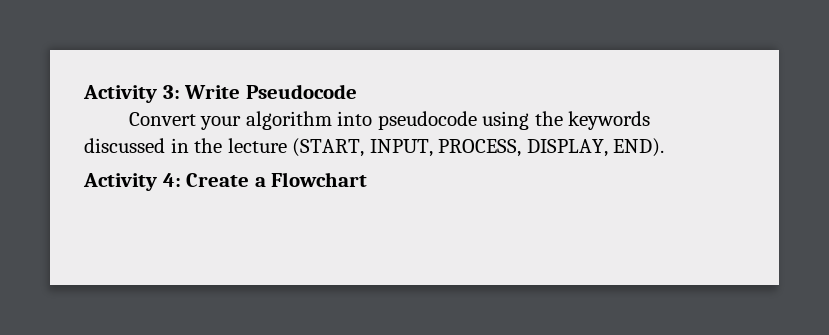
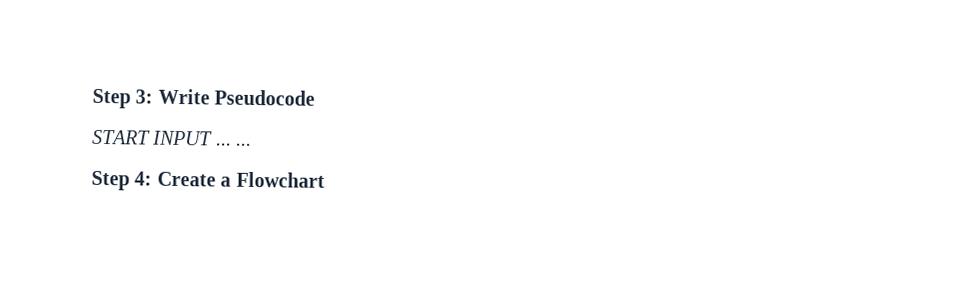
[83,85,157,103] Activity -> [92,88,131,109] Step
[128,111,651,130] [84,138,665,157] [83,173,157,191] Convert your algorithm into pseudocode using the keywords discussed in the lecture (START, INPUT, PROCESS, DISPLAY, END). // Activity -> [92,129,253,146] [91,170,130,191] START INPUT ... ... // Step

